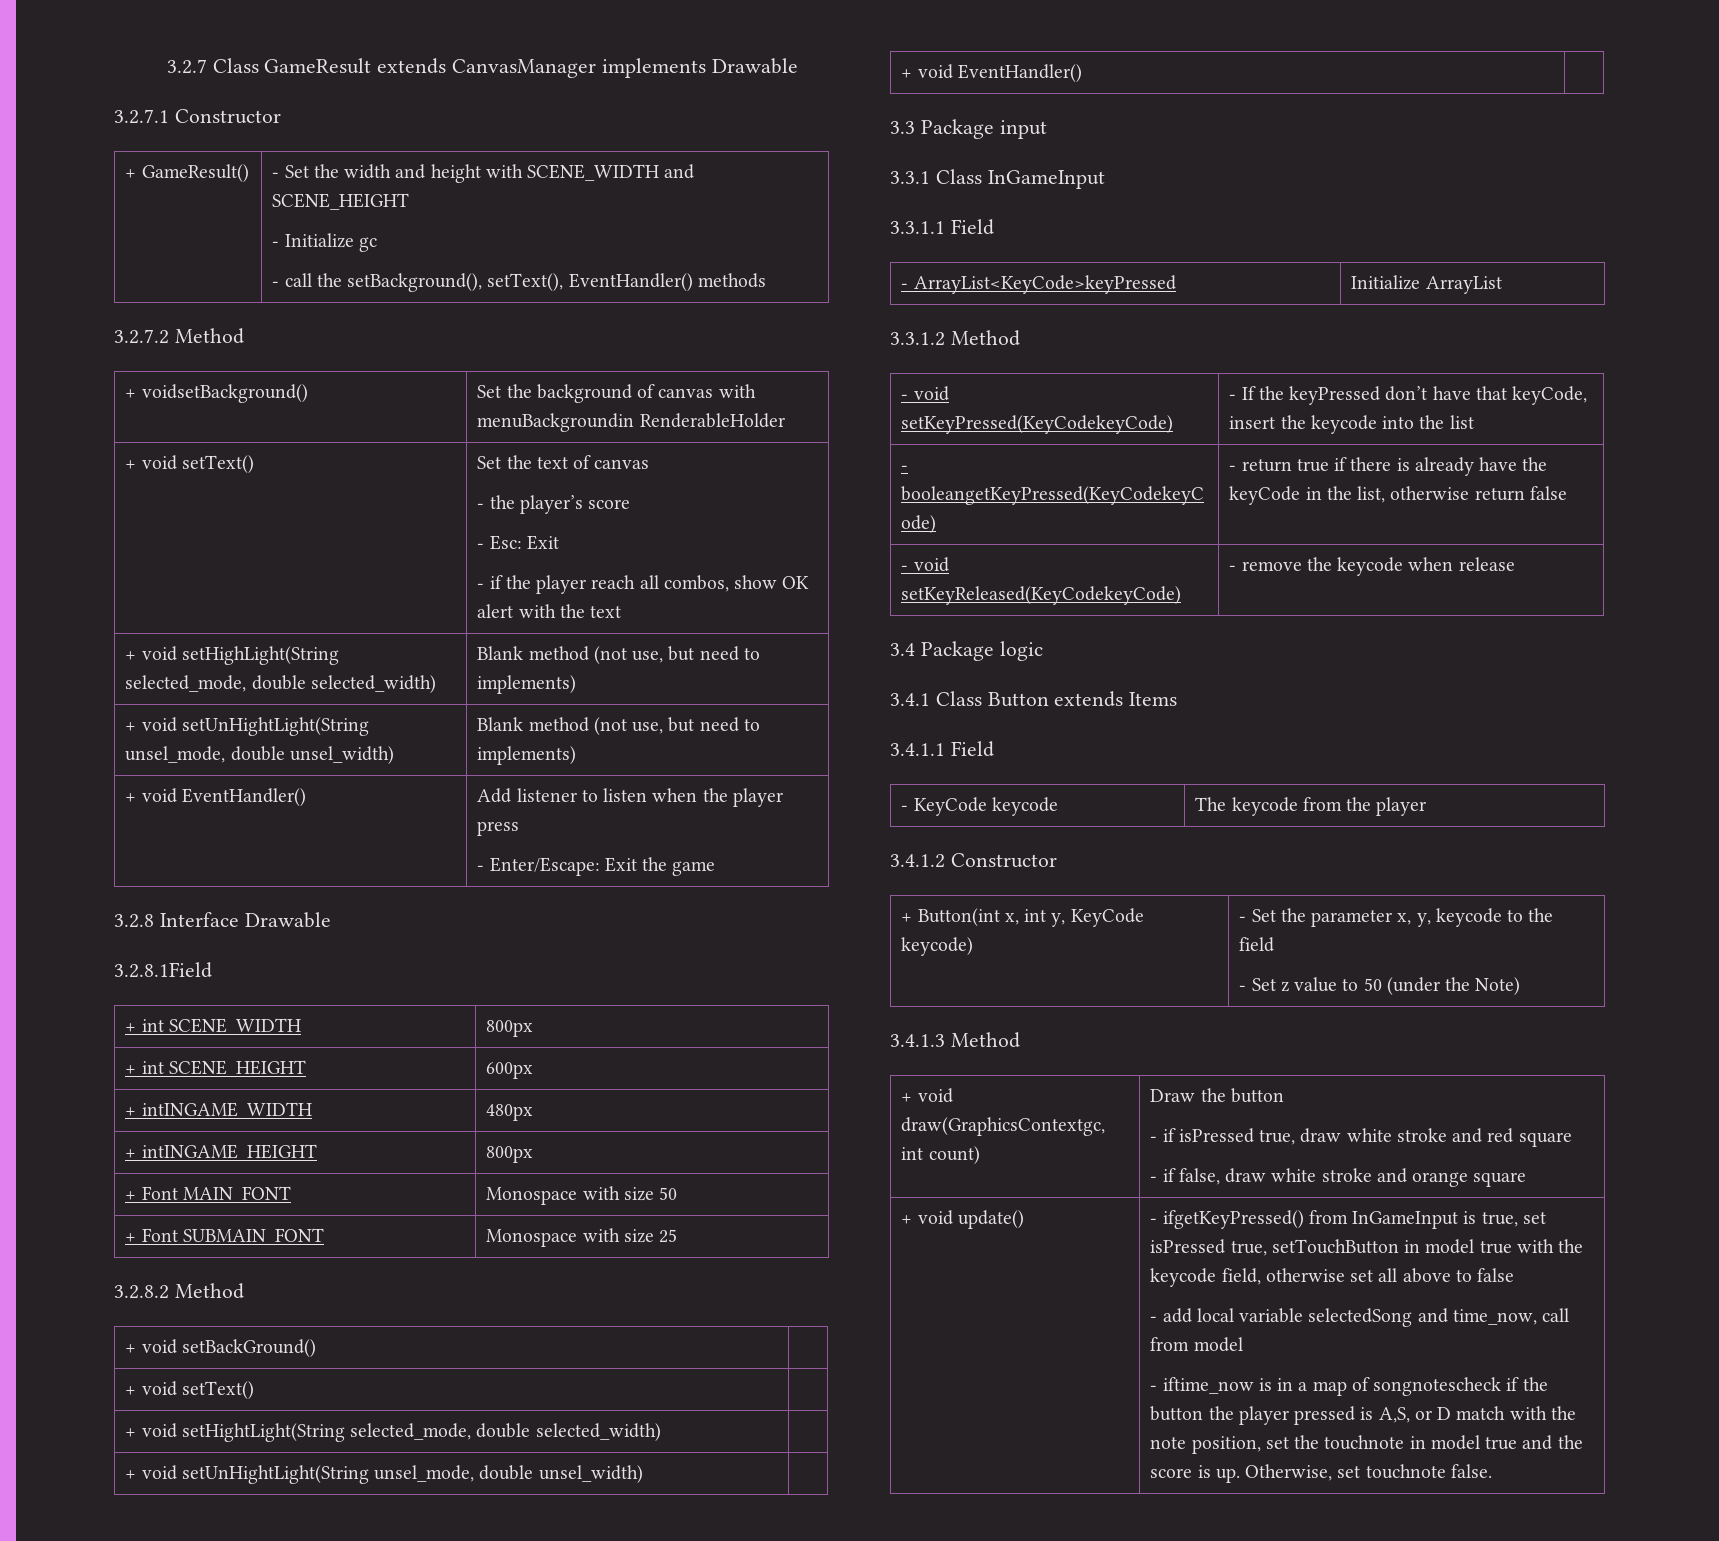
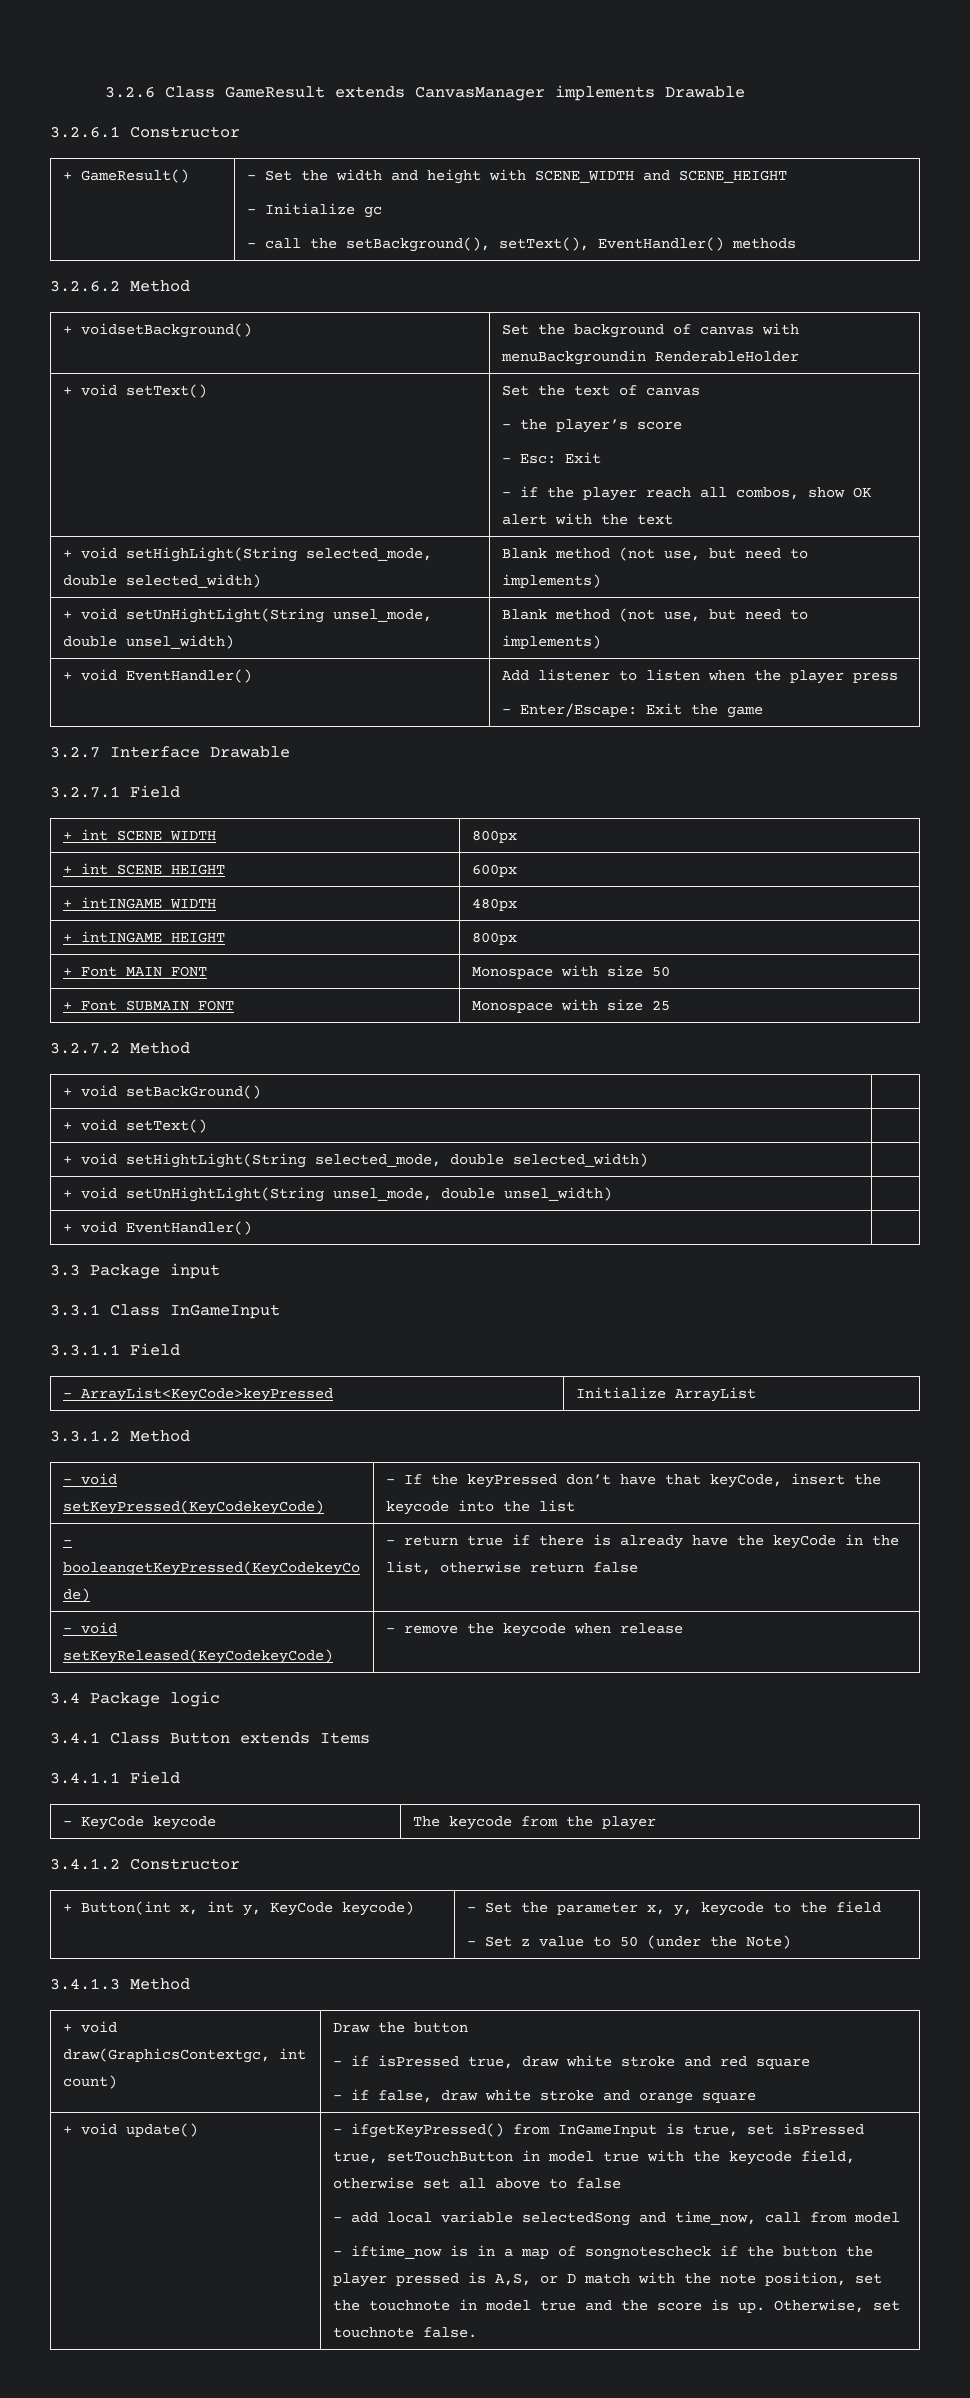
[166,59,207,74] 3.2.7 -> [105,86,156,98] 3.2.6
[114,109,169,124] 3.2.7.1 -> [50,126,120,138] 3.2.6.1
[114,329,169,344] 3.2.7.2 -> [50,280,120,292] 3.2.6.2
[114,914,154,928] 3.2.8 -> [50,746,100,758] 3.2.7
[114,962,212,978] 3.2.8.1Field -> [50,785,180,798] 3.2.7.1 Field
[114,1285,169,1299] 3.2.8.2 -> [50,1042,120,1054] 3.2.7.2

